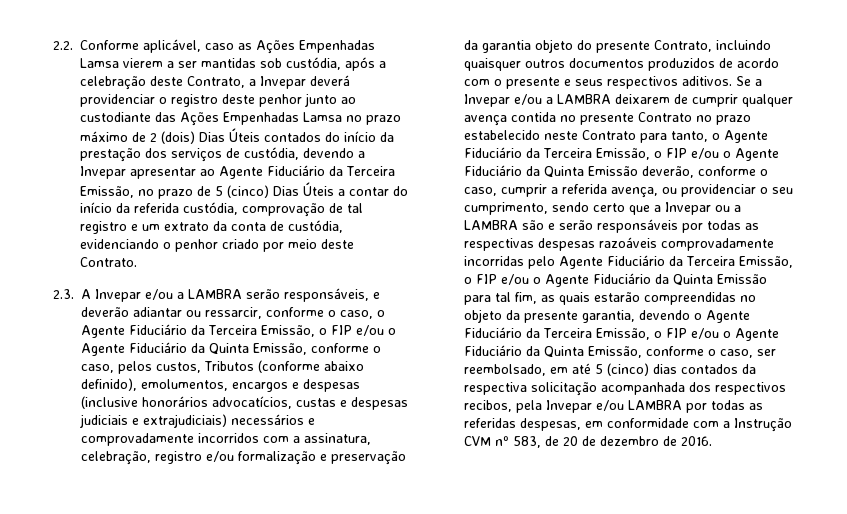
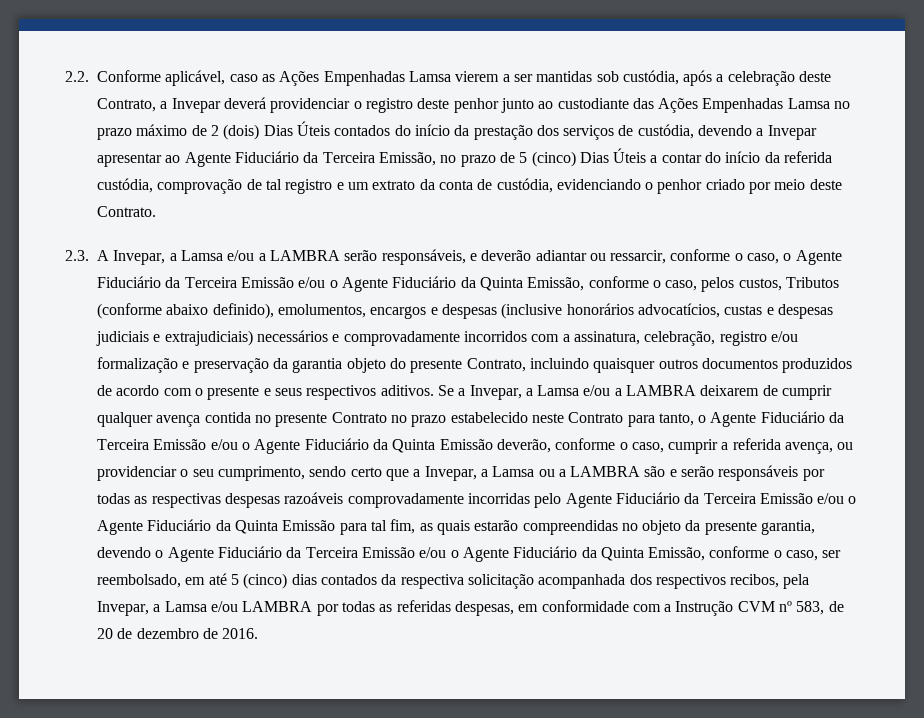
[95,289,141,302] Invepar -> [113,250,223,265] Invepar, a Lamsa
[260,325,352,337] Emissão, o FIP -> [240,277,294,288] Emissão
[464,94,510,107] Invepar -> [469,385,580,400] Invepar, a Lamsa
[595,148,687,160] Emissão, o FIP -> [153,439,207,450] Emissão
[665,202,711,215] Invepar -> [424,466,535,481] Invepar, a Lamsa
[738,256,793,268] [464,274,497,284] Emissão, o FIP -> [759,493,813,504] Emissão
[595,328,687,340] Emissão, o FIP -> [361,547,415,558] Emissão
[546,400,592,413] Invepar -> [97,601,207,616] Invepar, a Lamsa

